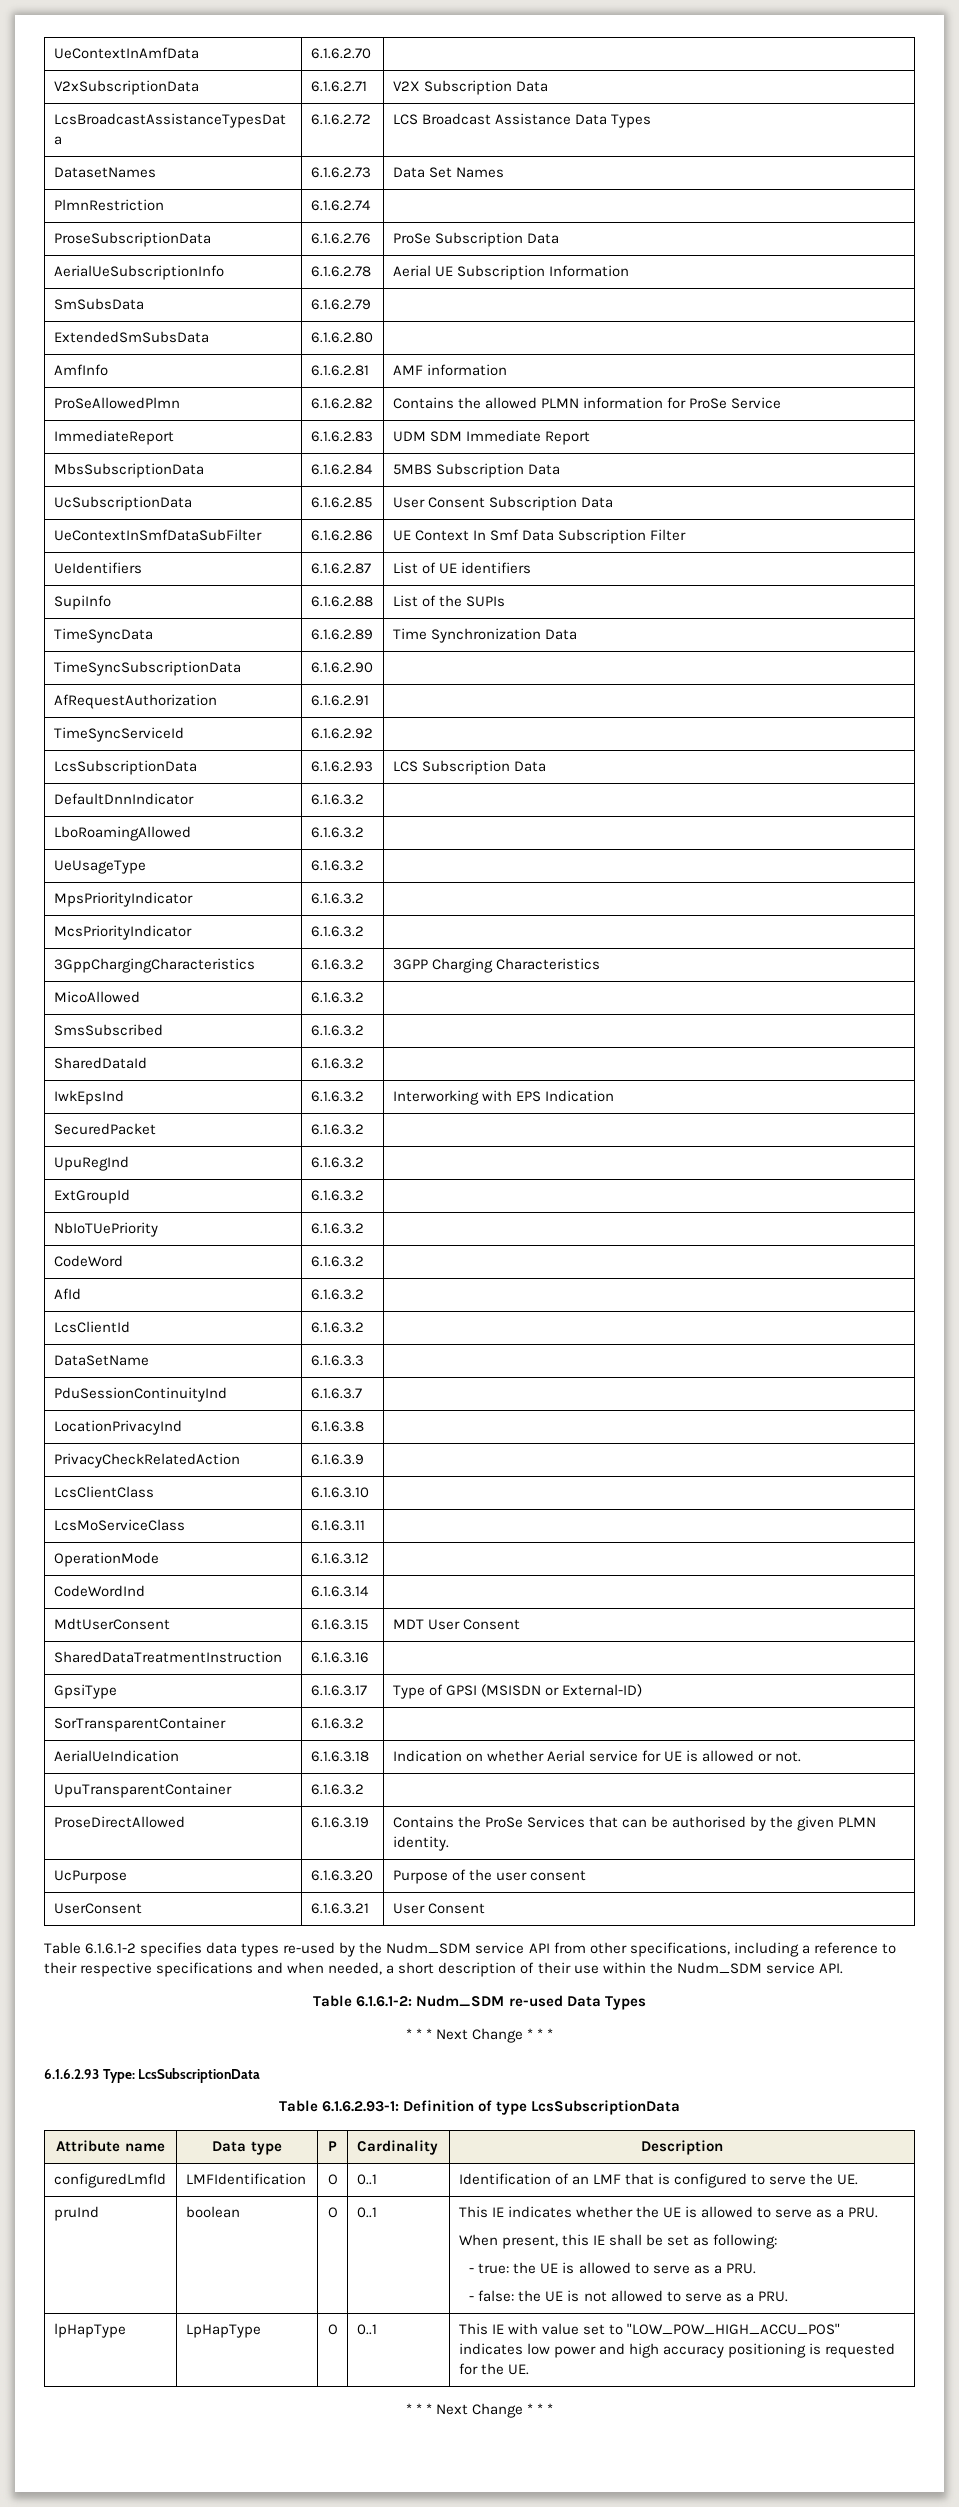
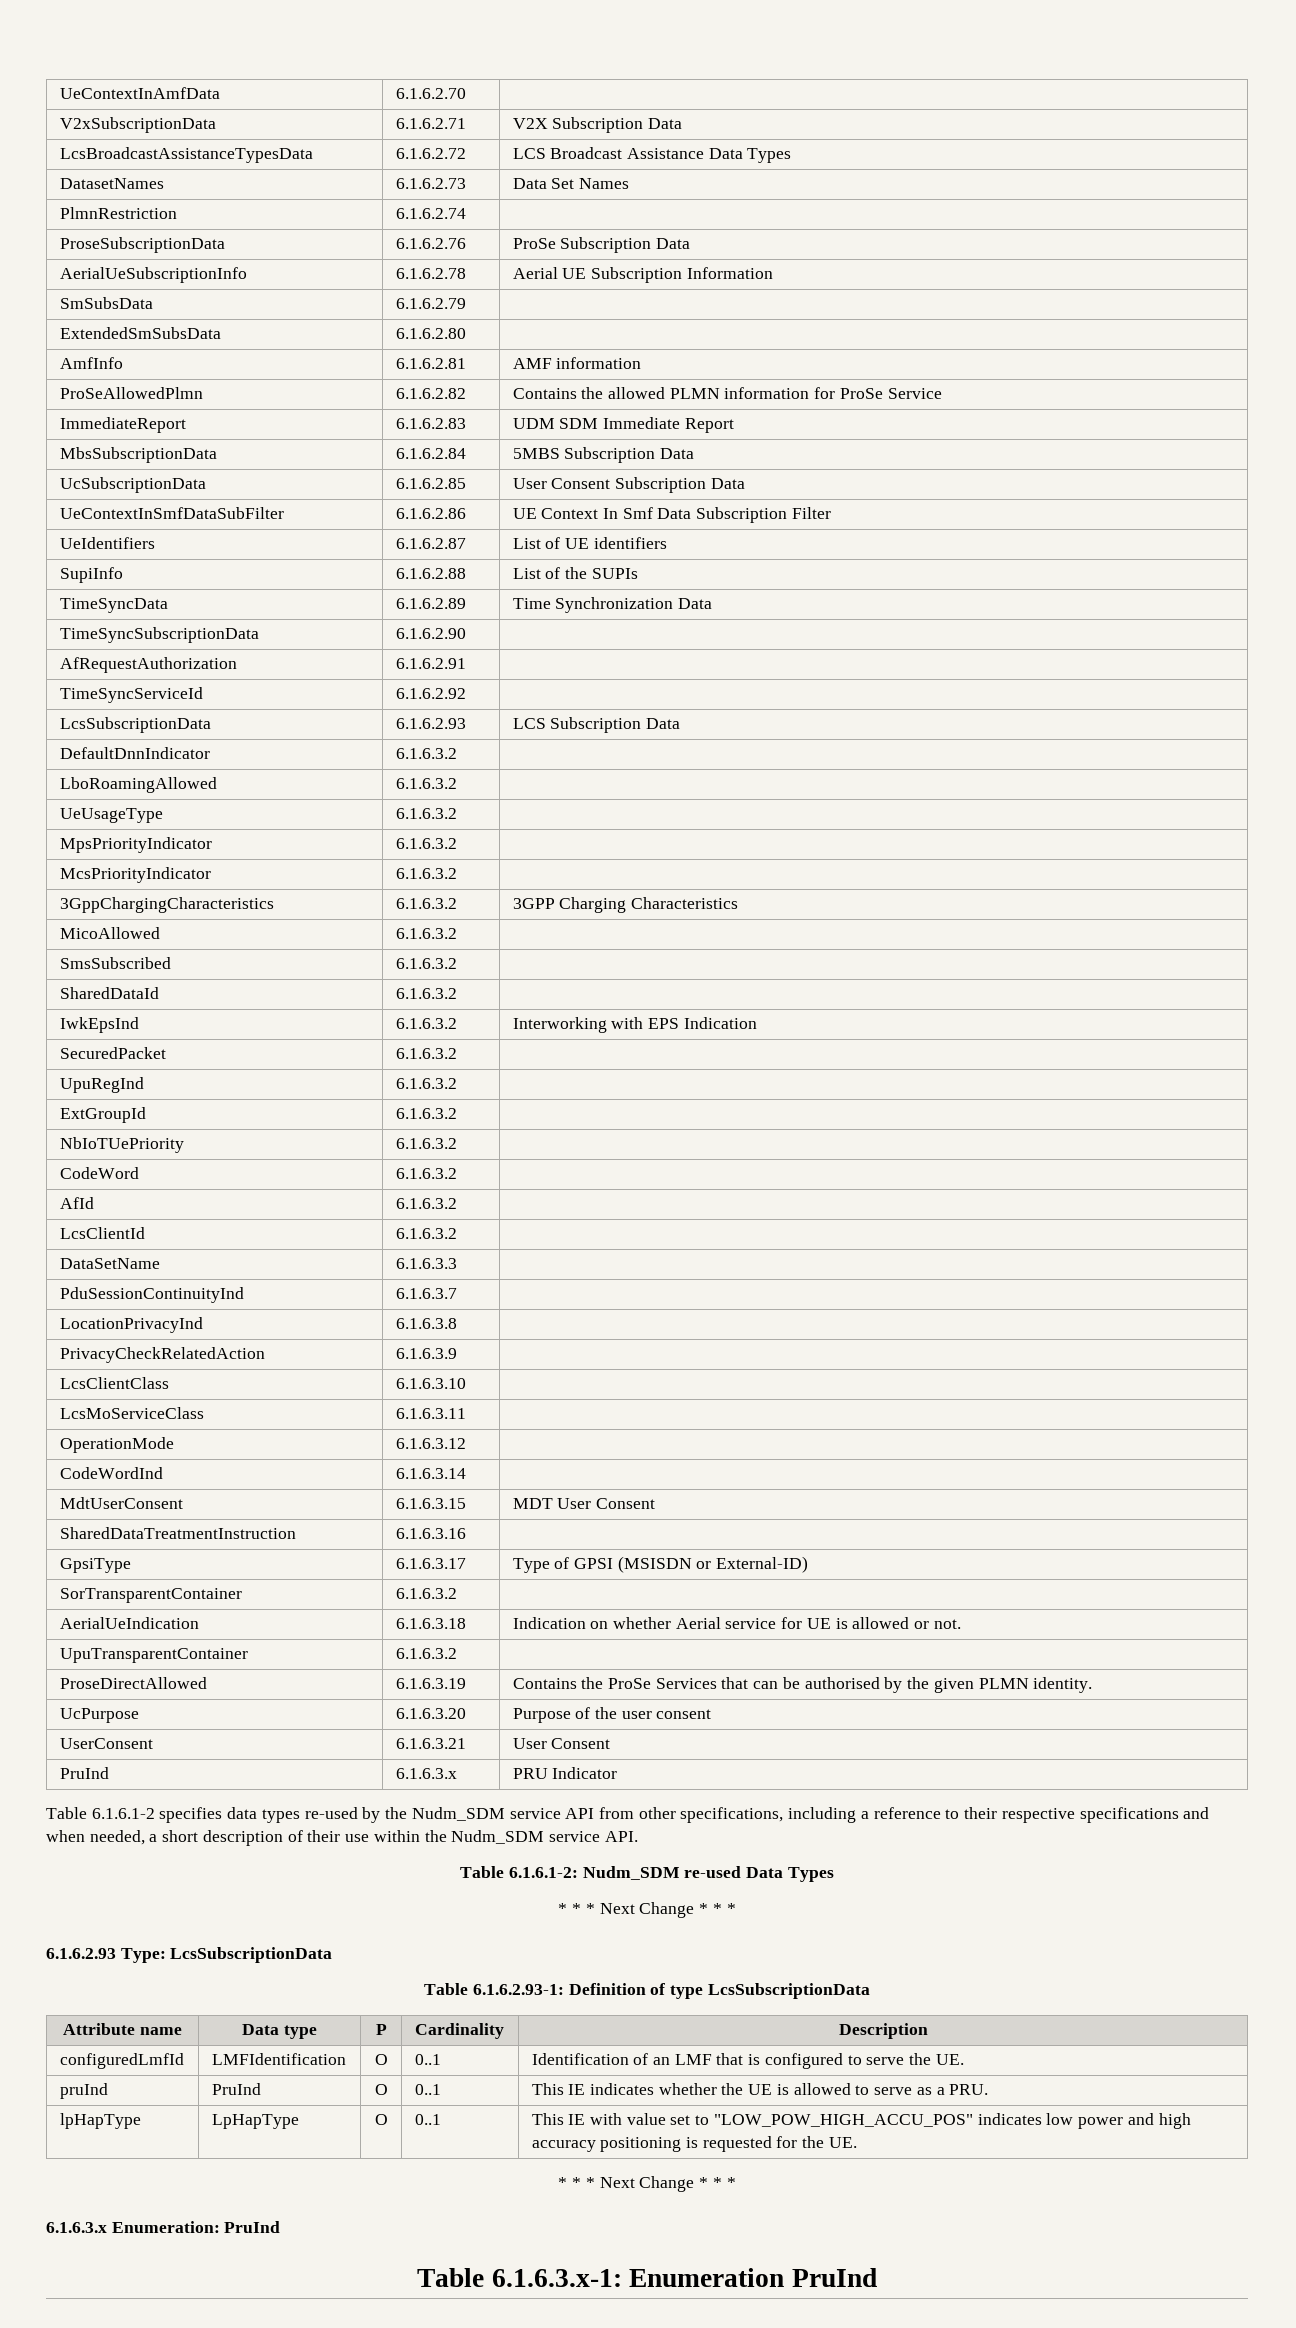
(485, 1908) none -> [59,1767,109,1779] [395,1768,457,1779] [512,1767,618,1779] // PruInd | 6.1.6.3.x | PRU Indicator
[185,2206,240,2218] boolean -> [211,2083,261,2095] PruInd
[458,2234,778,2249] [469,2262,756,2274] [469,2290,788,2302] // When present, this IE shall be set as following: // - true: the UE is allowed to serve as a PRU. // - false: the UE is not allowed to serve as a PRU. -> (989, 2089) none
(554, 2408) none -> [46,2221,281,2233] [417,2268,877,2287] // 6.1.6.3.x Enumeration: PruInd // Table 6.1.6.3.x-1: Enumeration PruInd

